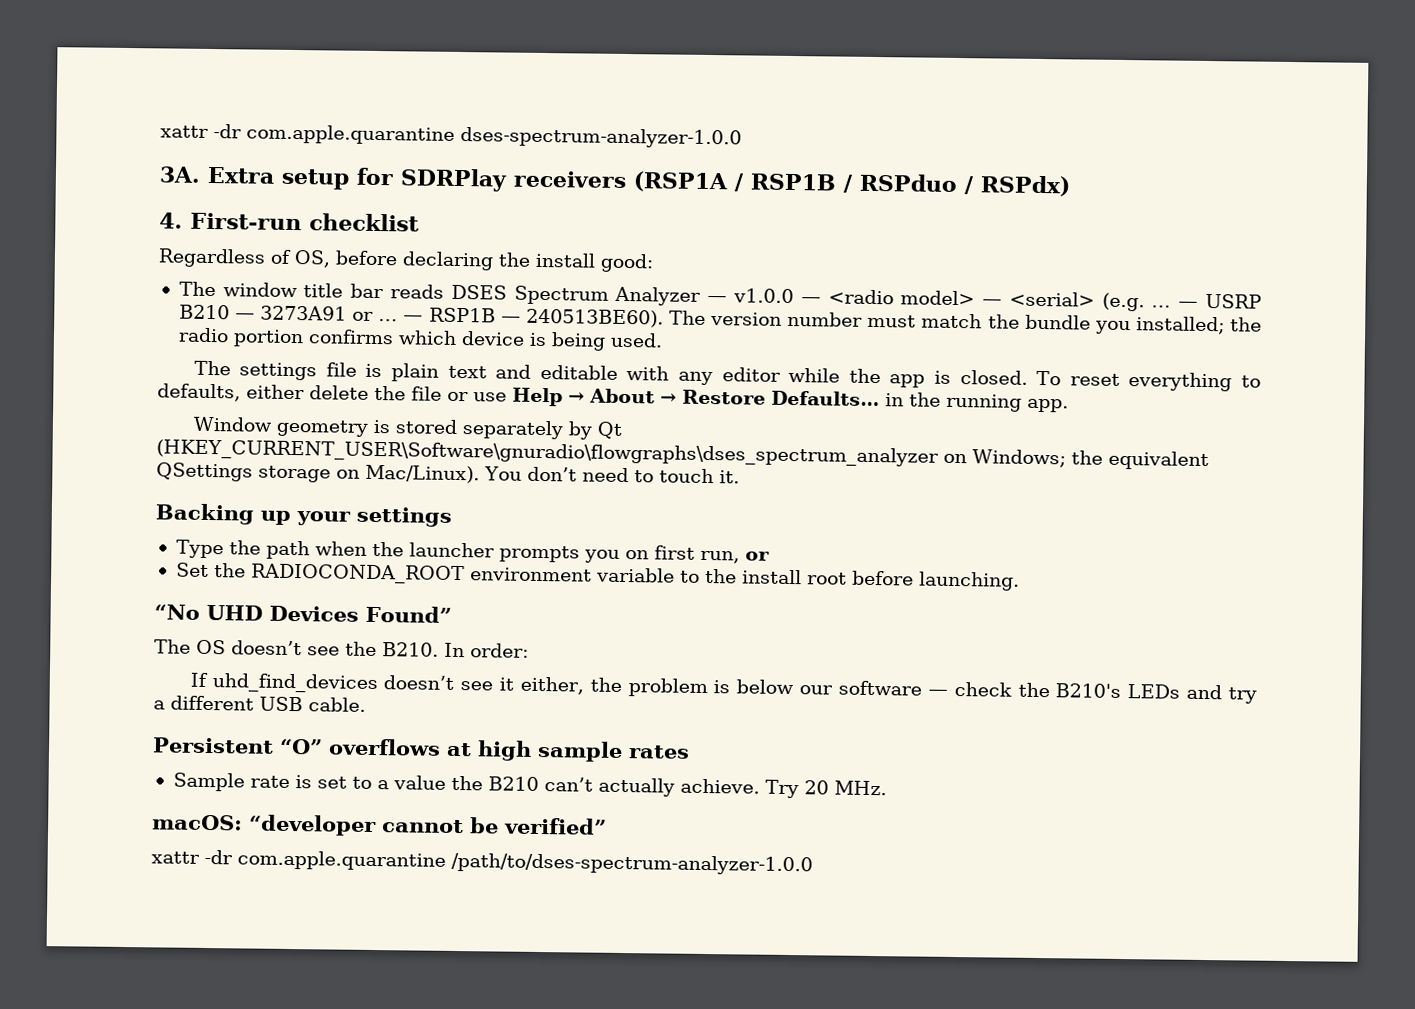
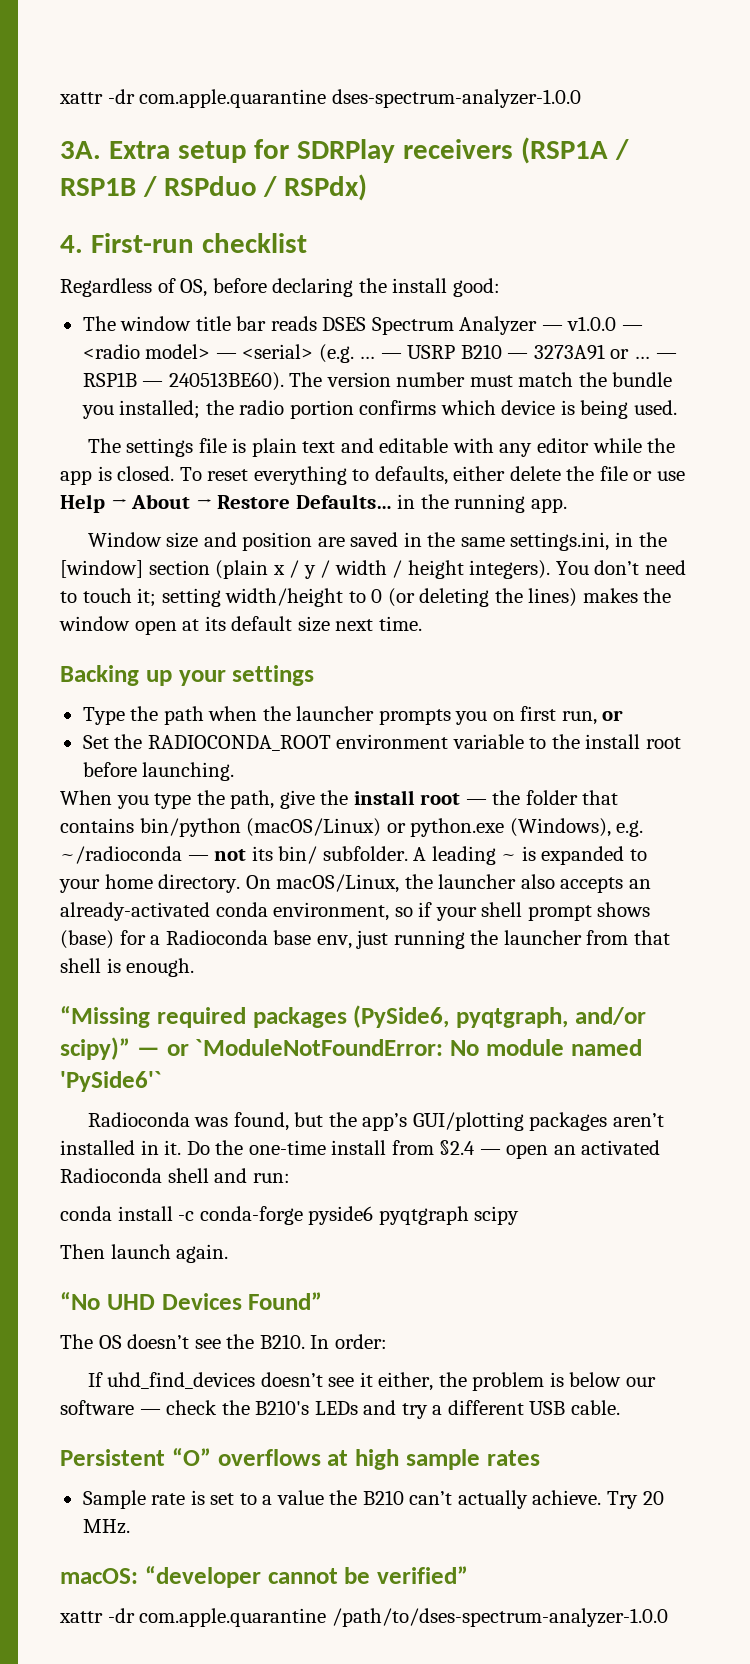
[275,419,622,440] [156,439,1209,471] [156,462,480,484] geometry is stored separately by Qt (HKEY_CURRENT_USER\Software\gnuradio\flowgraphs\dses_spectrum_analyzer on Windows; the equivalent QSettings storage on Mac/Linux). -> [166,532,667,551] [60,560,551,579] size and position are saved in the same settings.ini, in the [window] section (plain x / y / width / height integers).
[718,470,740,484] it. -> [137,588,672,607] [59,616,422,635] it; setting width/height to 0 (or deleting the lines) makes the window open at its default size next time.
(1020, 581) none -> [60,790,619,809] [60,818,644,837] [60,846,647,865] [59,874,651,893] [60,902,651,921] [60,930,670,949] [60,958,195,977] [60,1005,646,1028] [60,1037,642,1060] [60,1071,162,1092] [87,1112,664,1131] [60,1140,661,1159] [60,1168,290,1183] [60,1206,520,1225] [60,1244,229,1263] // When you type the path, give the install root — the folder that contains bin/python (macOS/Linux) or python.exe (Windows), e.g. ~/radioconda — not its bin/ subfolder. A leading ~ is expanded to your home directory. On macOS/Linux, the launcher also accepts an already-activated conda environment, so if your shell prompt shows (base) for a Radioconda base env, just running the launcher from that shell is enough. // “Missing required packages (PySide6, pyqtgraph, and/or scipy)” — or `ModuleNotFoundError: No module named 'PySide6'` // Radioconda was found, but the app’s GUI/plotting packages aren’t installed in it. Do the one-time install from §2.4 — open an activated Radioconda shell and run: // conda install -c conda-forge pyside6 pyqtgraph scipy // Then launch again.

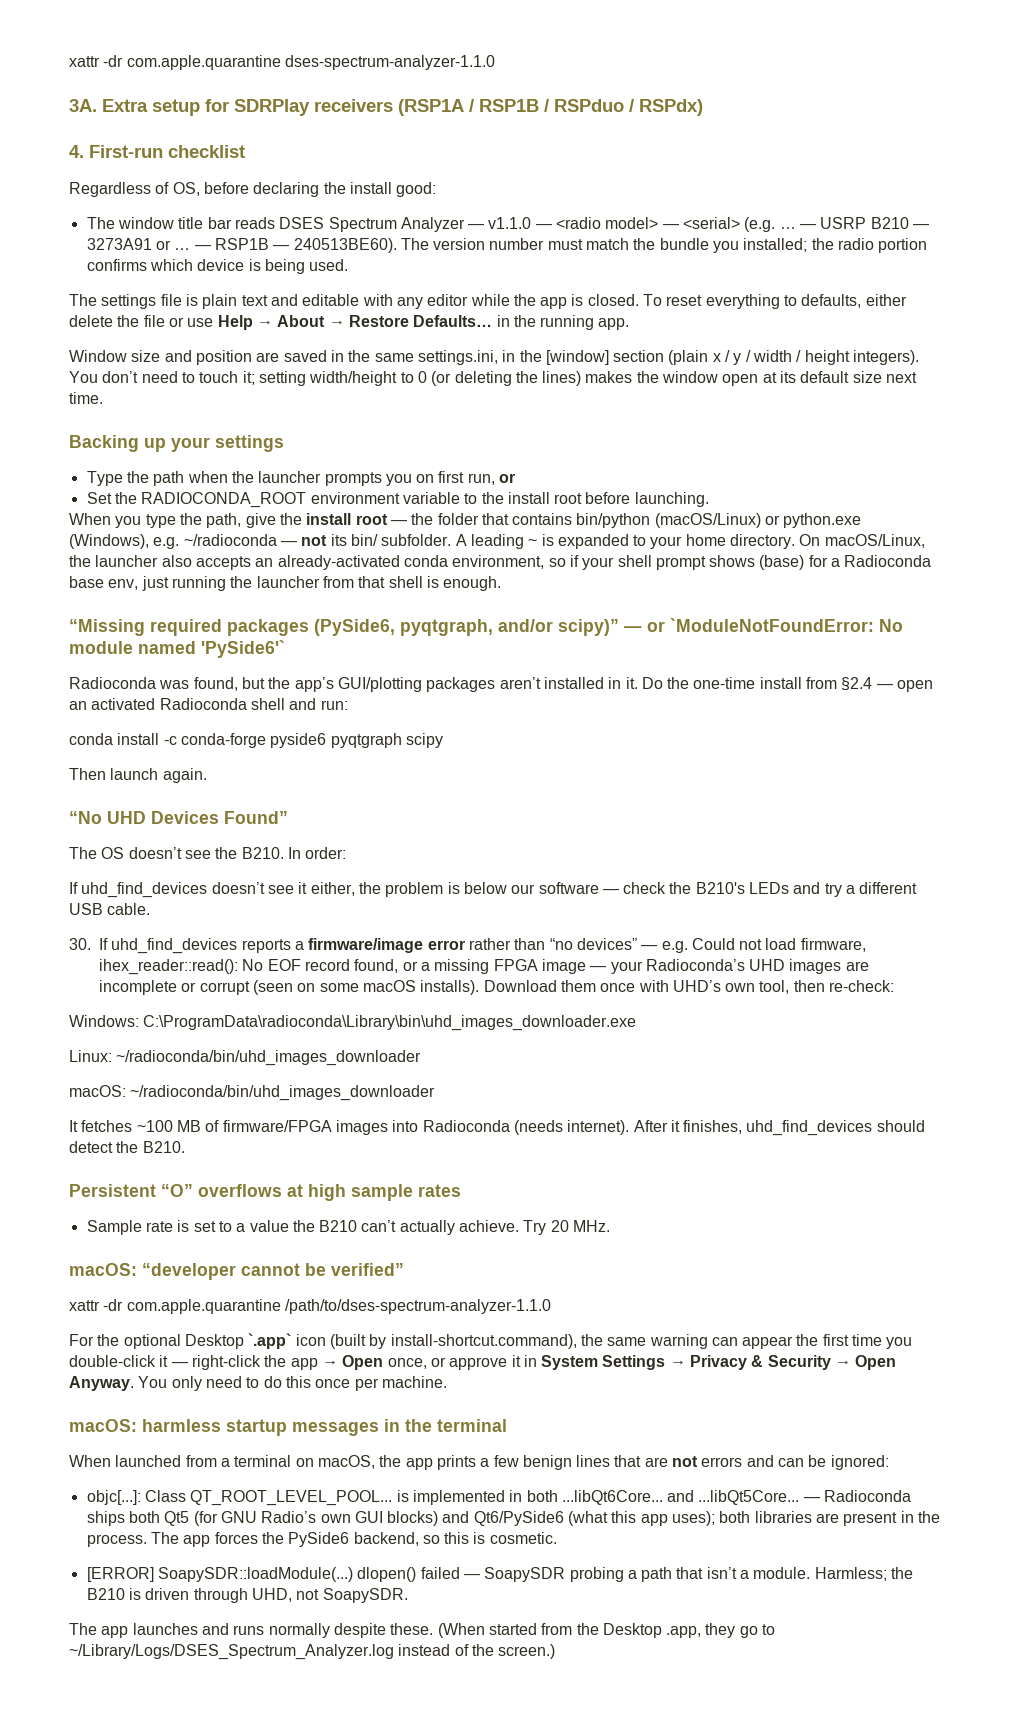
[59,89,581,108] xattr -dr com.apple.quarantine dses-spectrum-analyzer-1.0.0 -> [69,55,495,70] xattr -dr com.apple.quarantine dses-spectrum-analyzer-1.1.0
[567,316,617,331] v1.0.0 -> [488,217,532,229] v1.1.0
(620, 1407) none -> [69,938,866,954] [99,959,869,975] [99,980,895,995] [69,1015,637,1031] [69,1050,422,1066] [69,1085,436,1101] [69,1120,925,1136] [69,1141,185,1153] // 30. If uhd_find_devices reports a firmware/image error rather than “no devices” — e.g. Could not load firmware, ihex_reader::read(): No EOF record found, or a missing FPGA image — your Radioconda’s UHD images are incomplete or corrupt (seen on some macOS installs). Download them once with UHD’s own tool, then re-check: // Windows: C:\ProgramData\radioconda\Library\bin\uhd_images_downloader.exe // Linux: ~/radioconda/bin/uhd_images_downloader // macOS: ~/radioconda/bin/uhd_images_downloader // It fetches ~100 MB of firmware/FPGA images into Radioconda (needs internet). After it finishes, uhd_find_devices should detect the B210.
[331,1608,668,1627] /path/to/dses-spectrum-analyzer-1.0.0 -> [284,1299,551,1314] [69,1333,913,1349] [69,1355,897,1370] [69,1376,447,1391] [69,1419,507,1436] [69,1455,889,1470] [86,1490,912,1506] [86,1511,941,1526] [86,1532,557,1547] [86,1567,914,1582] [86,1588,408,1603] [69,1623,776,1638] [69,1644,556,1660] /path/to/dses-spectrum-analyzer-1.1.0 // For the optional Desktop `.app` icon (built by install-shortcut.command), the same warning can appear the first time you double-click it — right-click the app → Open once, or approve it in System Settings → Privacy & Security → Open Anyway. You only need to do this once per machine. // macOS: harmless startup messages in the terminal // When launched from a terminal on macOS, the app prints a few benign lines that are not errors and can be ignored: // objc[...]: Class QT_ROOT_LEVEL_POOL... is implemented in both ...libQt6Core... and ...libQt5Core... — Radioconda ships both Qt5 (for GNU Radio’s own GUI blocks) and Qt6/PySide6 (what this app uses); both libraries are present in the process. The app forces the PySide6 backend, so this is cosmetic. // [ERROR] SoapySDR::loadModule(...) dlopen() failed — SoapySDR probing a path that isn’t a module. Harmless; the B210 is driven through UHD, not SoapySDR. // The app launches and runs normally despite these. (When started from the Desktop .app, they go to ~/Library/Logs/DSES_Spectrum_Analyzer.log instead of the screen.)

